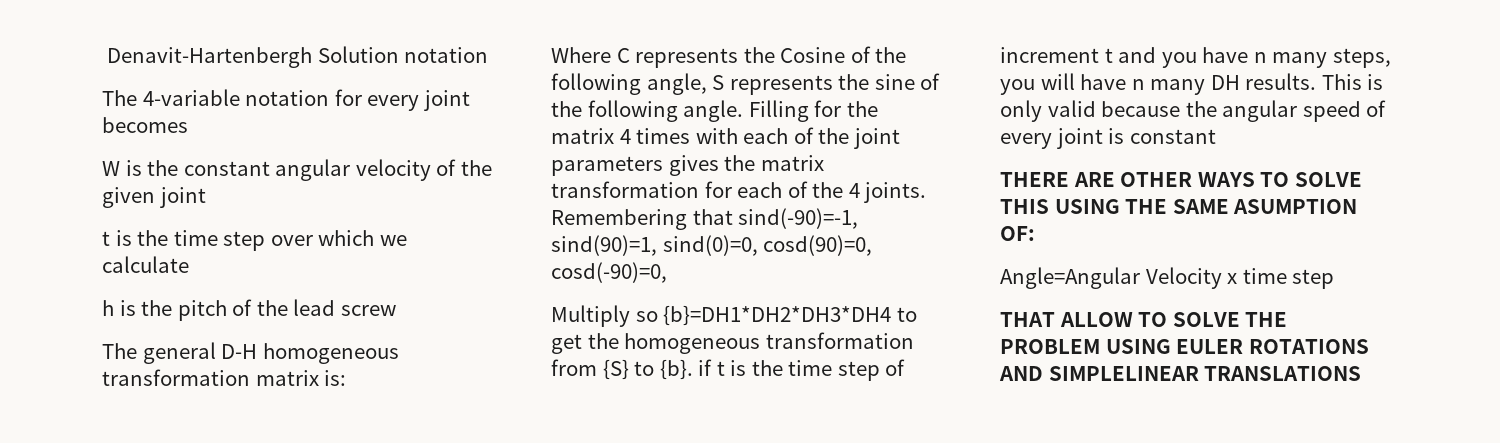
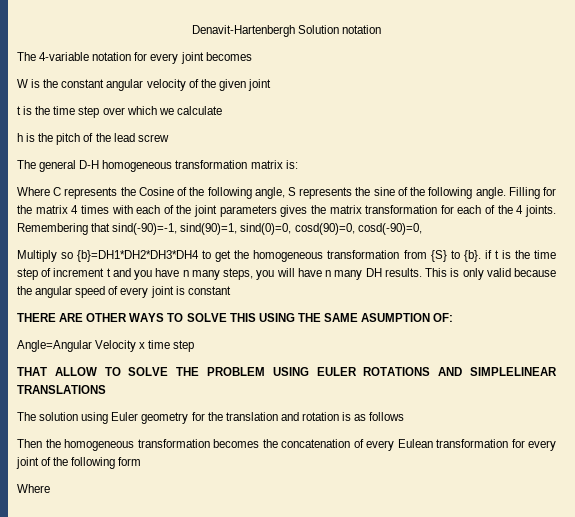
(1362, 373) none -> [17,412,405,424] [17,439,556,451] [16,457,142,469] [17,484,50,493] // The solution using Euler geometry for the translation and rotation is as follows // Then the homogeneous transformation becomes the concatenation of every Eulean transformation for every joint of the following form // Where

